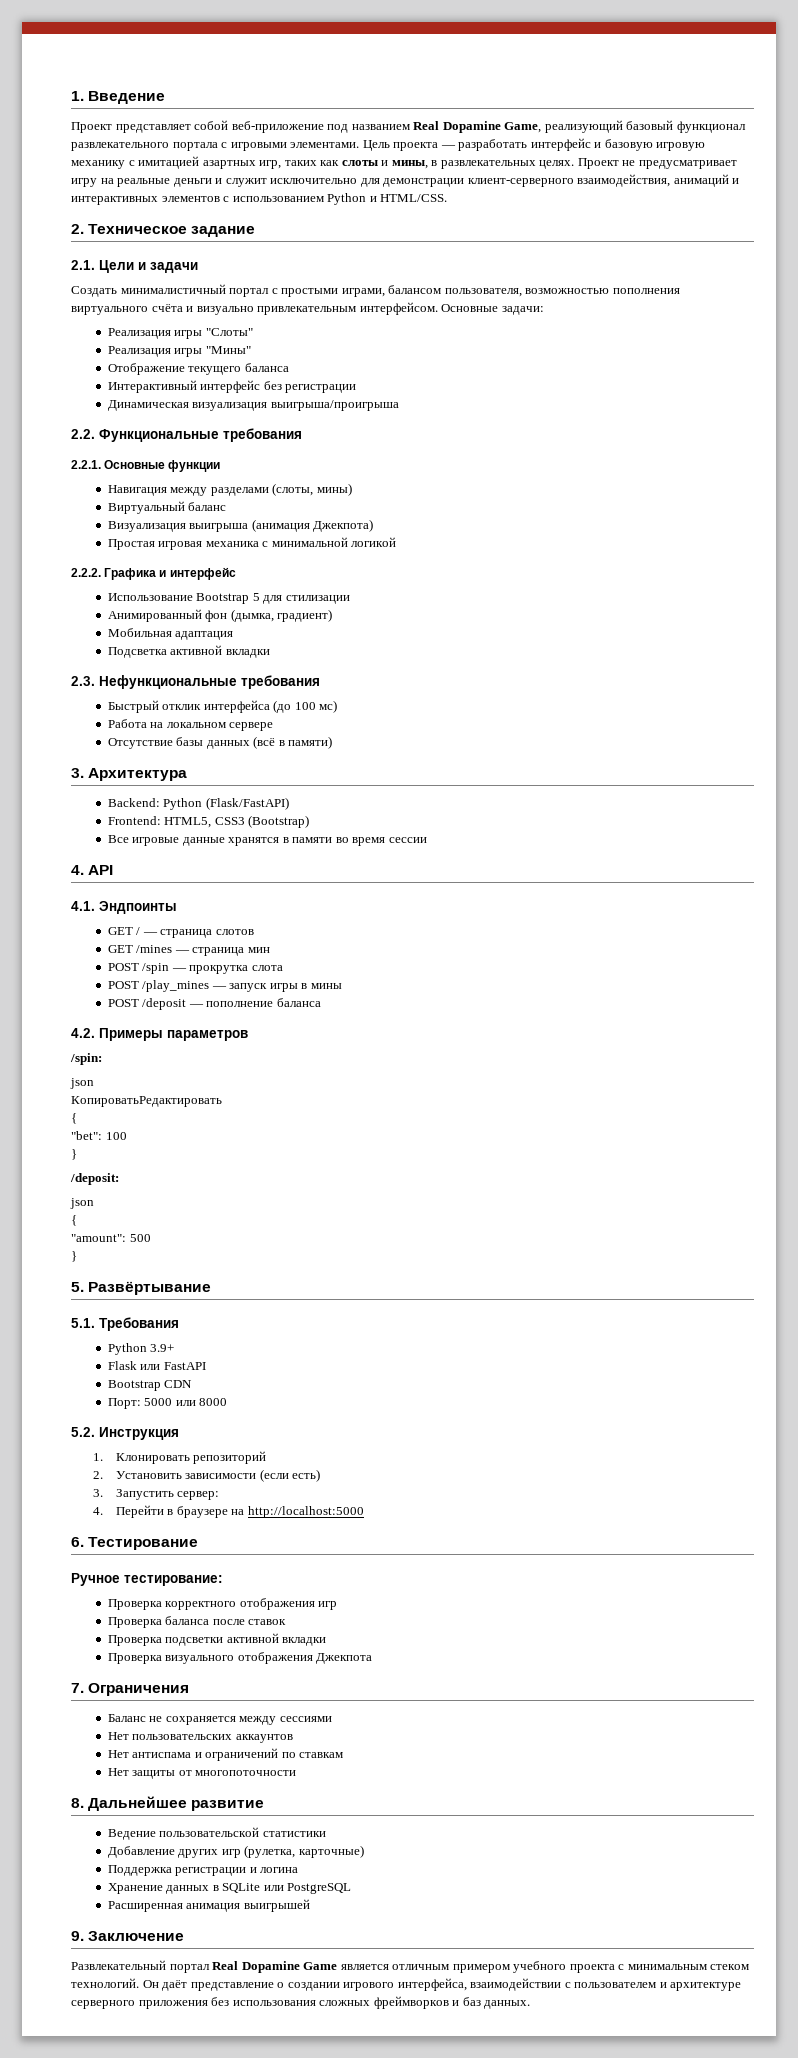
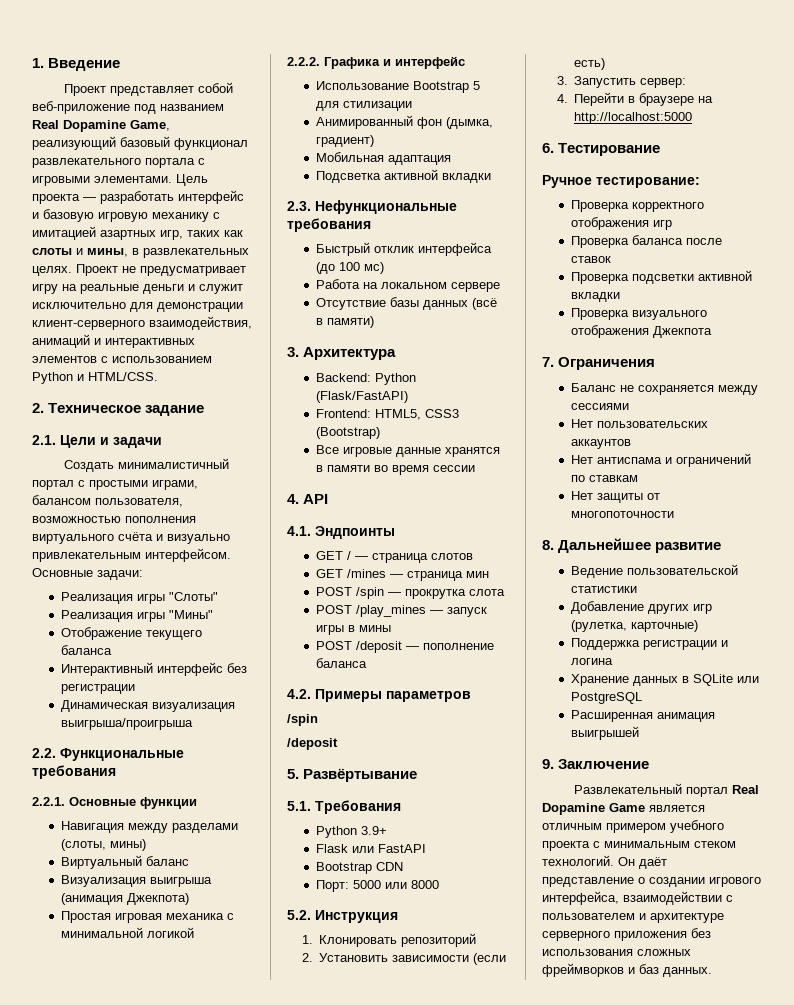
[70,1053,102,1065] [70,1078,94,1089] [71,1096,222,1107] [71,1113,77,1124] [71,1131,127,1140] [71,1149,77,1160] [70,1173,119,1185] [70,1198,94,1209] [71,1215,77,1226] [71,1234,151,1242] [71,1251,77,1262] /spin: // json // КопироватьРедактировать // { // "bet": 100 // } // /deposit: // json // { // "amount": 500 // } -> [287,714,318,726] [287,738,338,750] /spin // /deposit

